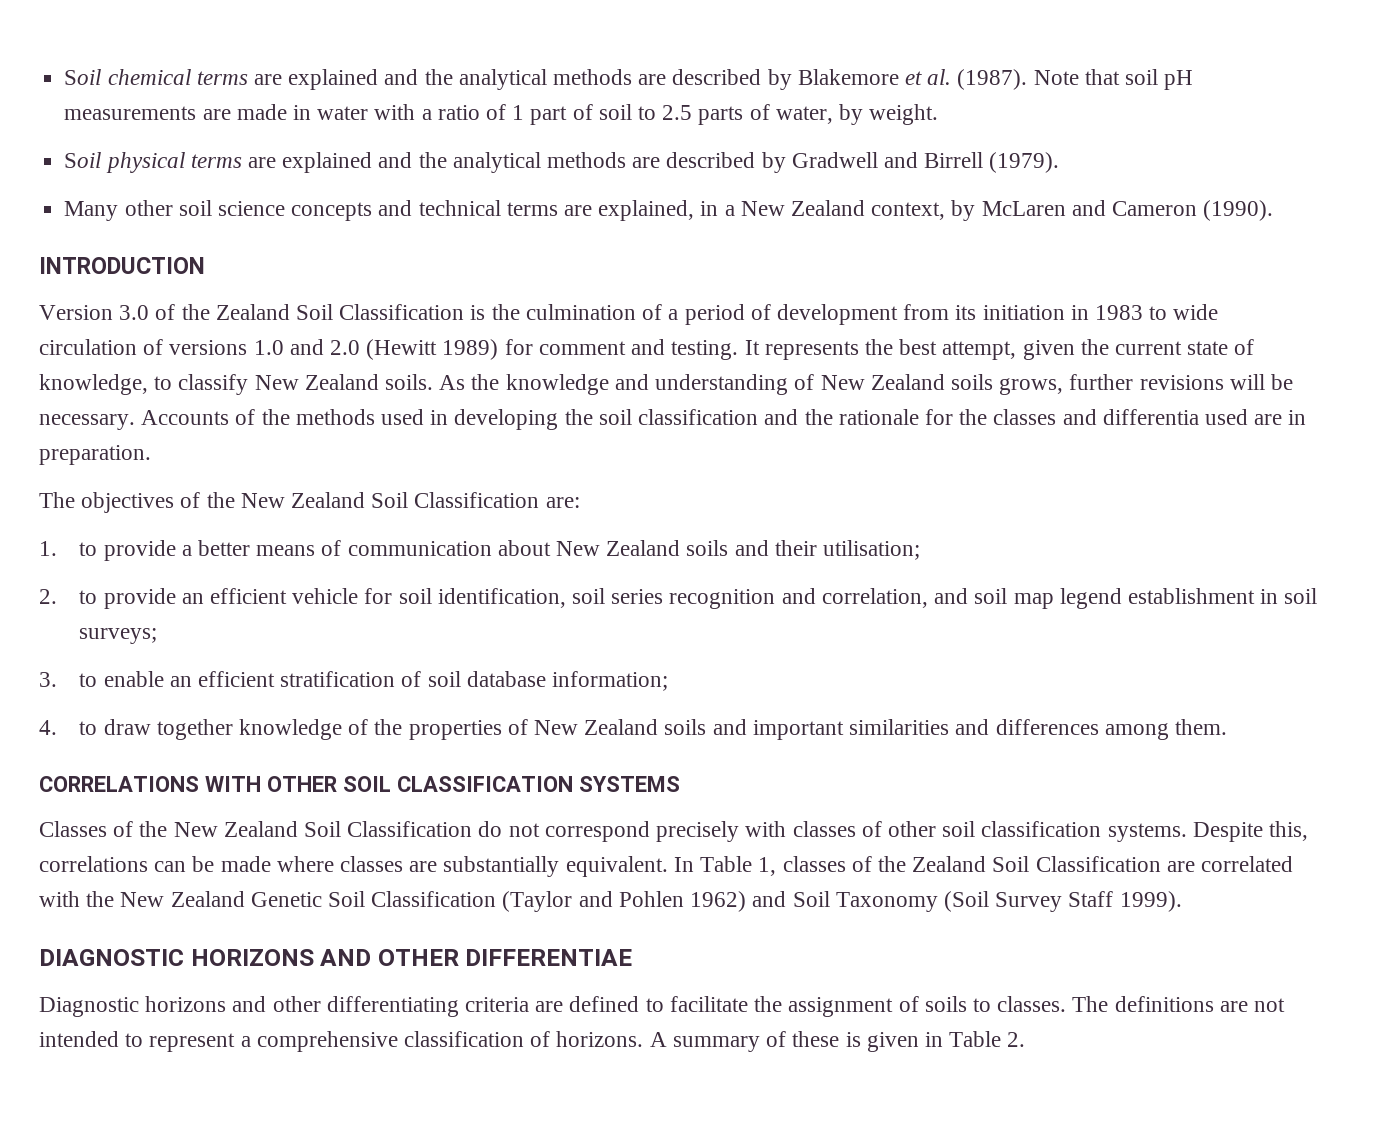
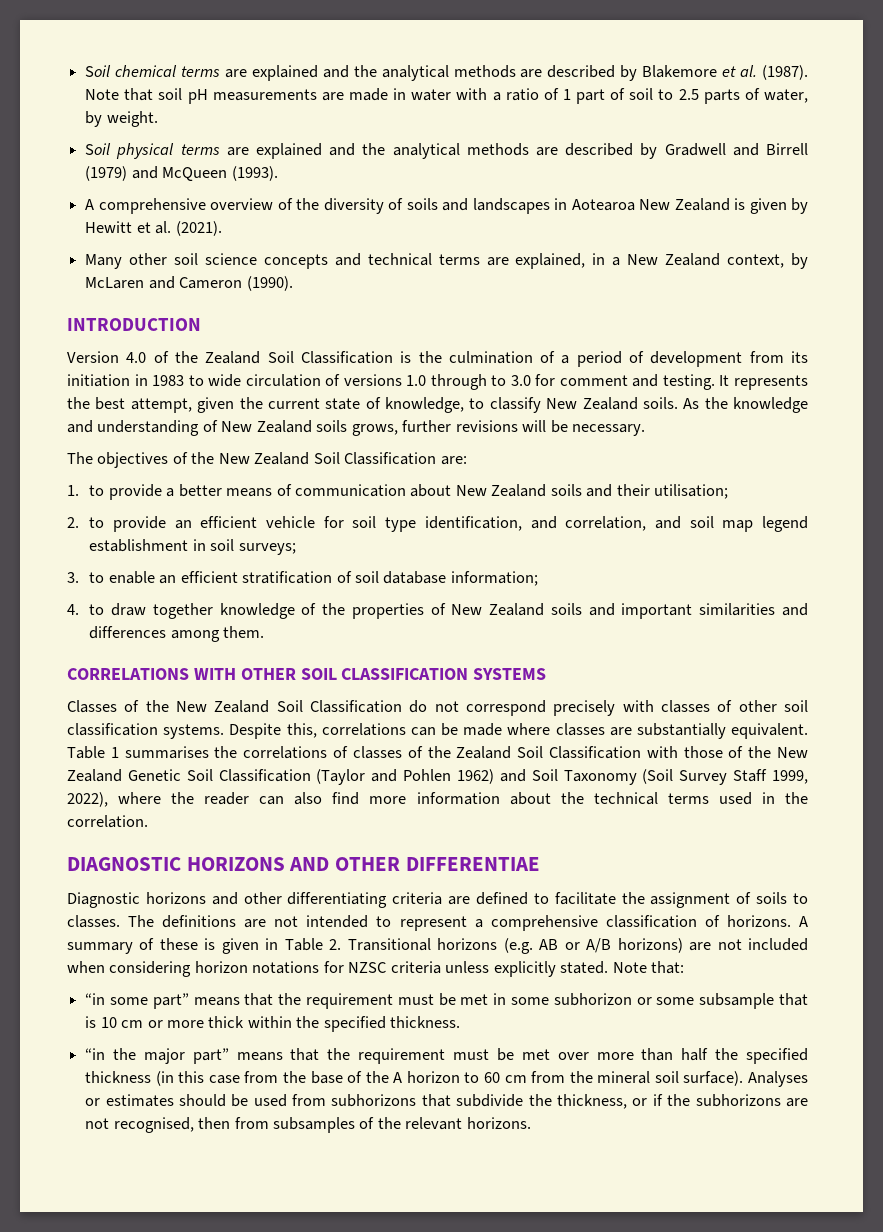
[989,152,1060,173] (1979). -> [85,166,278,181] [85,198,809,214] [85,221,222,236] (1979) and McQueen (1993). // A comprehensive overview of the diversity of soils and landscapes in Aotearoa New Zealand is given by Hewitt et al. (2021).
[119,305,150,320] 3.0 -> [126,352,147,363] 4.0
[289,339,499,360] and 2.0 (Hewitt 1989) -> [430,374,531,390] through to 3.0
[141,409,1307,430] [39,445,151,465] Accounts of the methods used in developing the soil classification and the rationale for the classes and differentia used are in preparation. -> (646, 430) none
[437,588,776,609] identification, soil series recognition -> [385,516,522,532] type identification,
[673,856,777,876] In Table 1, -> [67,746,349,759] Table 1 summarises the correlations of
[1166,856,1293,872] [39,891,80,907] are correlated with -> [646,746,744,758] with those of
[1119,891,1182,912] 1999). -> [772,770,808,784] [67,792,809,807] [67,815,148,828] 1999, 2022), where the reader can also find more information about the technical terms used in the correlation.
(1026, 1039) none -> [347,938,809,954] [67,961,685,977] [85,993,809,1009] [85,1016,461,1032] [85,1048,809,1064] [85,1071,808,1087] [85,1094,808,1109] [85,1117,531,1133] Transitional horizons (e.g. AB or A/B horizons) are not included when considering horizon notations for NZSC criteria unless explicitly stated. Note that: // “in some part” means that the requirement must be met in some subhorizon or some subsample that is 10 cm or more thick within the specified thickness. // “in the major part” means that the requirement must be met over more than half the specified thickness (in this case from the base of the A horizon to 60 cm from the mineral soil surface). Analyses or estimates should be used from subhorizons that subdivide the thickness, or if the subhorizons are not recognised, then from subsamples of the relevant horizons.

